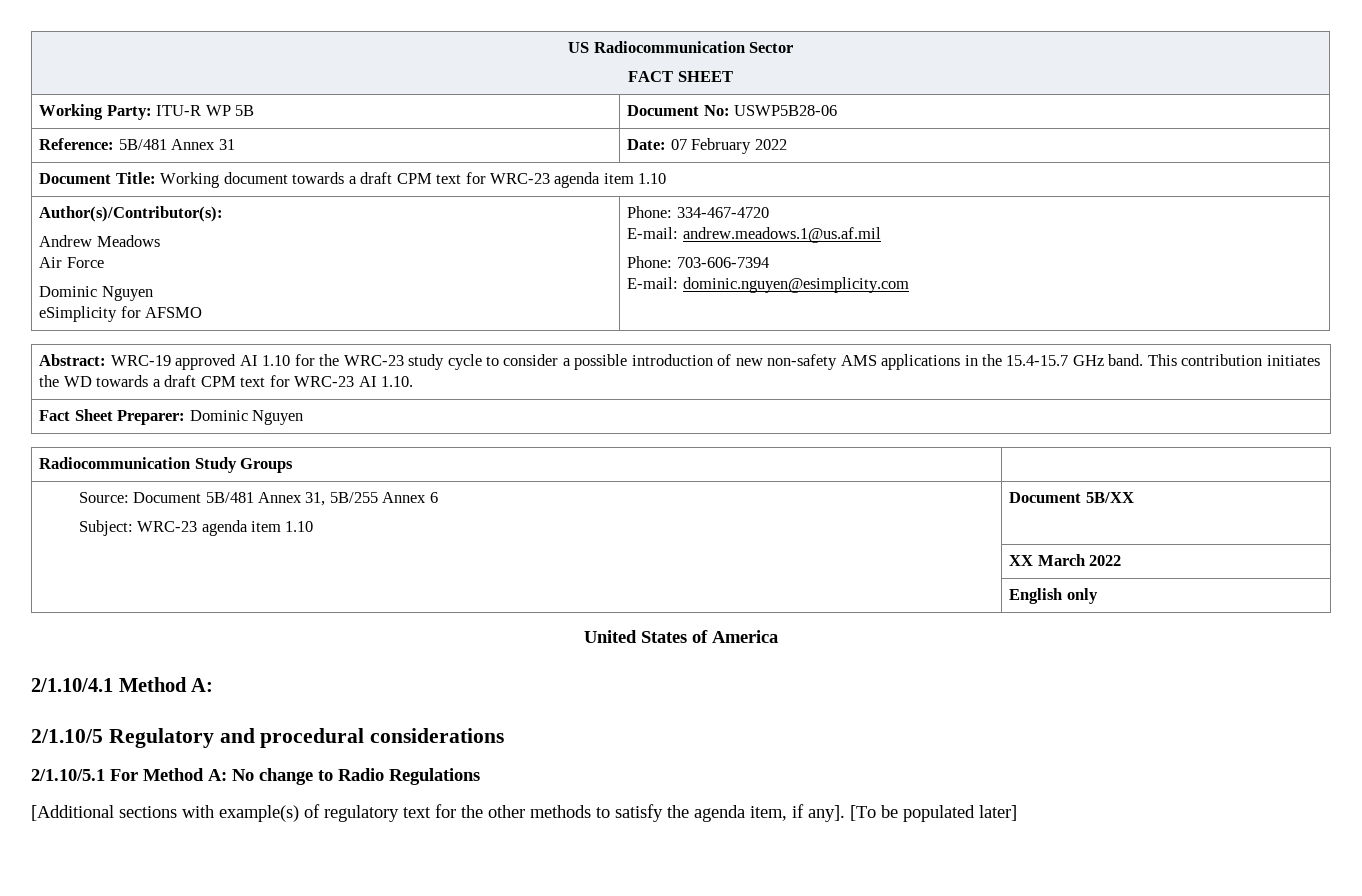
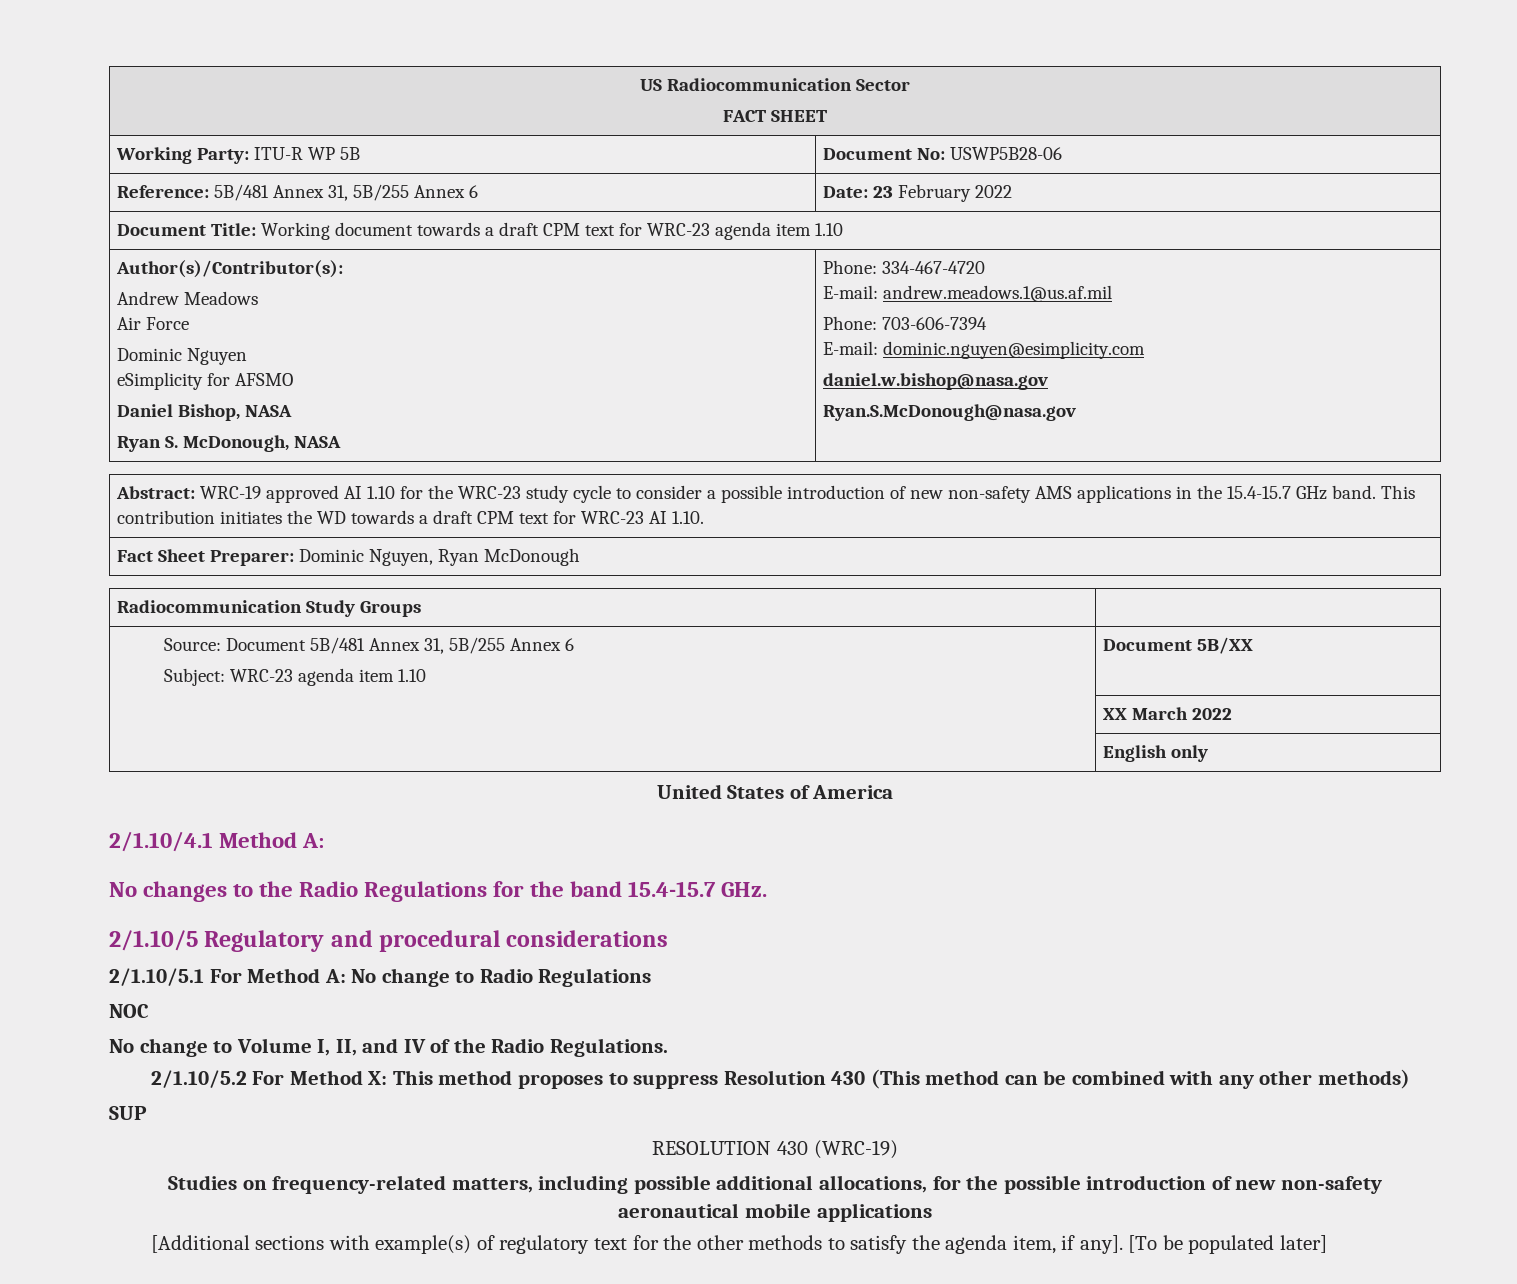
[218,139,235,150] 31 -> [328,184,479,201] 31, 5B/255 Annex 6
[670,139,687,150] 07 -> [873,186,894,198] 23
(203, 312) none -> [117,404,293,421] [117,435,342,452] // Daniel Bishop, NASA // Ryan S. McDonough, NASA
(909, 285) none -> [823,373,1049,390] [823,404,1077,421] // daniel.w.bishop@nasa.gov // Ryan.S.McDonough@nasa.gov
[252,410,304,425] Nguyen -> [369,548,581,566] Nguyen, Ryan McDonough
(214, 685) none -> [109,881,767,902] // No changes to the Radio Regulations for the band 15.4-15.7 GHz.
(480, 776) none -> [109,1004,149,1018] [109,1038,668,1057] [150,1069,1410,1089] [109,1106,147,1120] [652,1140,898,1159] [168,1175,1382,1194] [618,1203,932,1222] // NOC // No change to Volume I, II, and IV of the Radio Regulations. // 2/1.10/5.2 For Method X: This method proposes to suppress Resolution 430 (This method can be combined with any other methods) // SUP // RESOLUTION 430 (WRC-19) // Studies on frequency-related matters, including possible additional allocations, for the possible introduction of new non-safety aeronautical mobile applications

